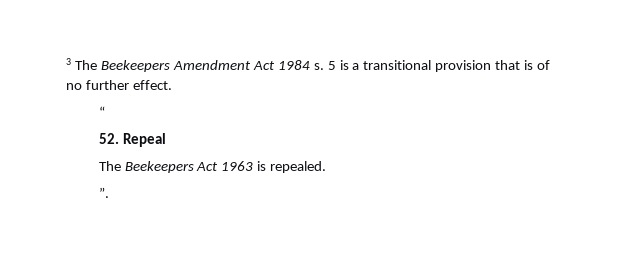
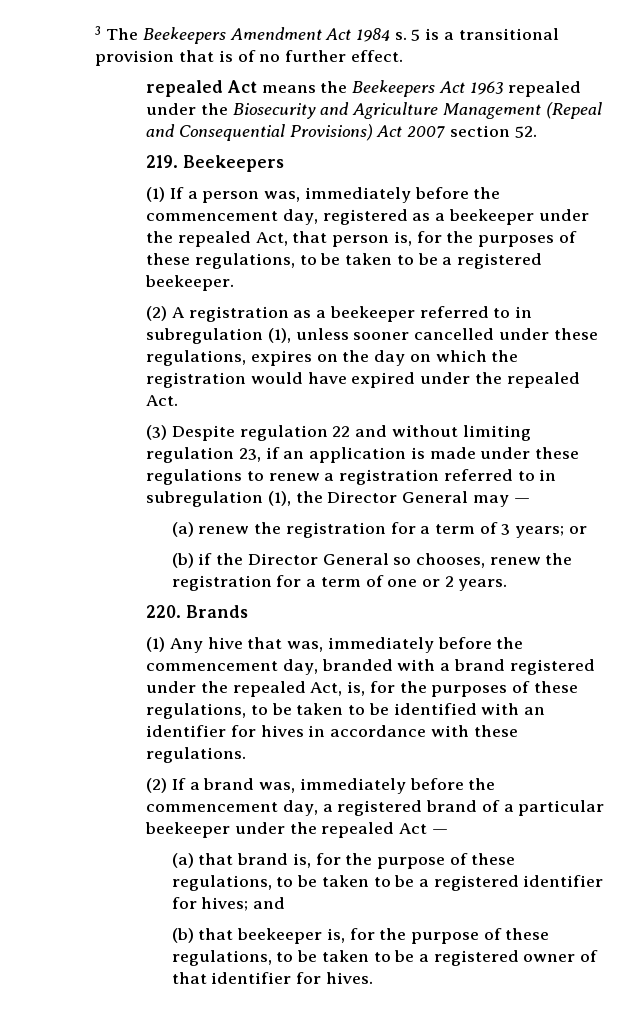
[98,106,105,117] [98,133,166,147] [98,161,327,173] [98,187,109,198] “ // 52. Repeal // The Beekeepers Act 1963 is repealed. // ”. -> [146,80,582,97] [146,102,602,119] [146,124,537,141] [146,155,284,172] [146,187,501,203] [146,209,589,225] [146,231,577,247] [146,253,543,269] [145,275,235,291] [146,306,533,322] [146,328,598,344] [146,350,519,366] [146,372,580,388] [146,395,179,406] [146,425,531,441] [146,447,580,463] [146,469,557,485] [146,491,530,507] [171,522,587,538] [171,553,573,568] [171,575,508,591] [146,605,248,618] [146,637,524,653] [146,659,595,675] [146,681,578,697] [146,703,546,719] [146,725,518,737] [146,747,247,763] [146,778,496,794] [146,800,605,816] [145,822,448,838] [171,853,516,869] [171,875,604,891] [171,897,286,911] [171,928,550,944] [171,950,599,966] [171,972,373,984] repealed Act means the Beekeepers Act 1963 repealed under the Biosecurity and Agriculture Management (Repeal and Consequential Provisions) Act 2007 section 52. // 219. Beekeepers // (1) If a person was, immediately before the commencement day, registered as a beekeeper under the repealed Act, that person is, for the purposes of these regulations, to be taken to be a registered beekeeper. // (2) A registration as a beekeeper referred to in subregulation (1), unless sooner cancelled under these regulations, expires on the day on which the registration would have expired under the repealed Act. // (3) Despite regulation 22 and without limiting regulation 23, if an application is made under these regulations to renew a registration referred to in subregulation (1), the Director General may — // (a) renew the registration for a term of 3 years; or // (b) if the Director General so chooses, renew the registration for a term of one or 2 years. // 220. Brands // (1) Any hive that was, immediately before the commencement day, branded with a brand registered under the repealed Act, is, for the purposes of these regulations, to be taken to be identified with an identifier for hives in accordance with these regulations. // (2) If a brand was, immediately before the commencement day, a registered brand of a particular beekeeper under the repealed Act — // (a) that brand is, for the purpose of these regulations, to be taken to be a registered identifier for hives; and // (b) that beekeeper is, for the purpose of these regulations, to be taken to be a registered owner of that identifier for hives.

